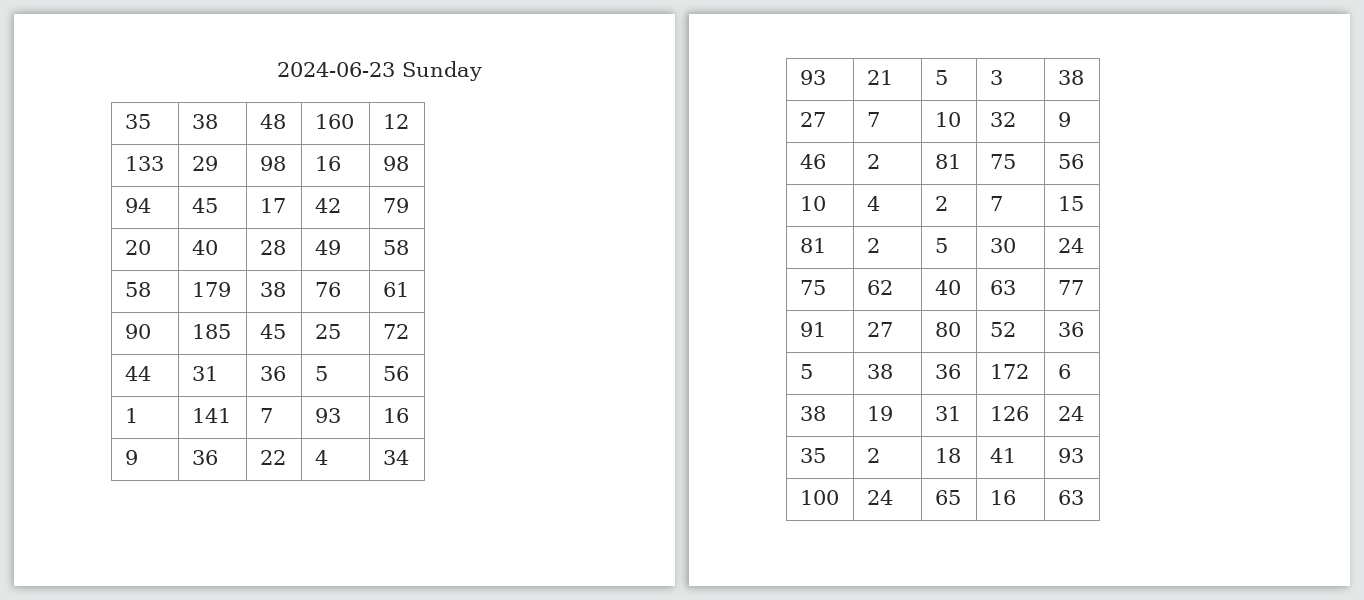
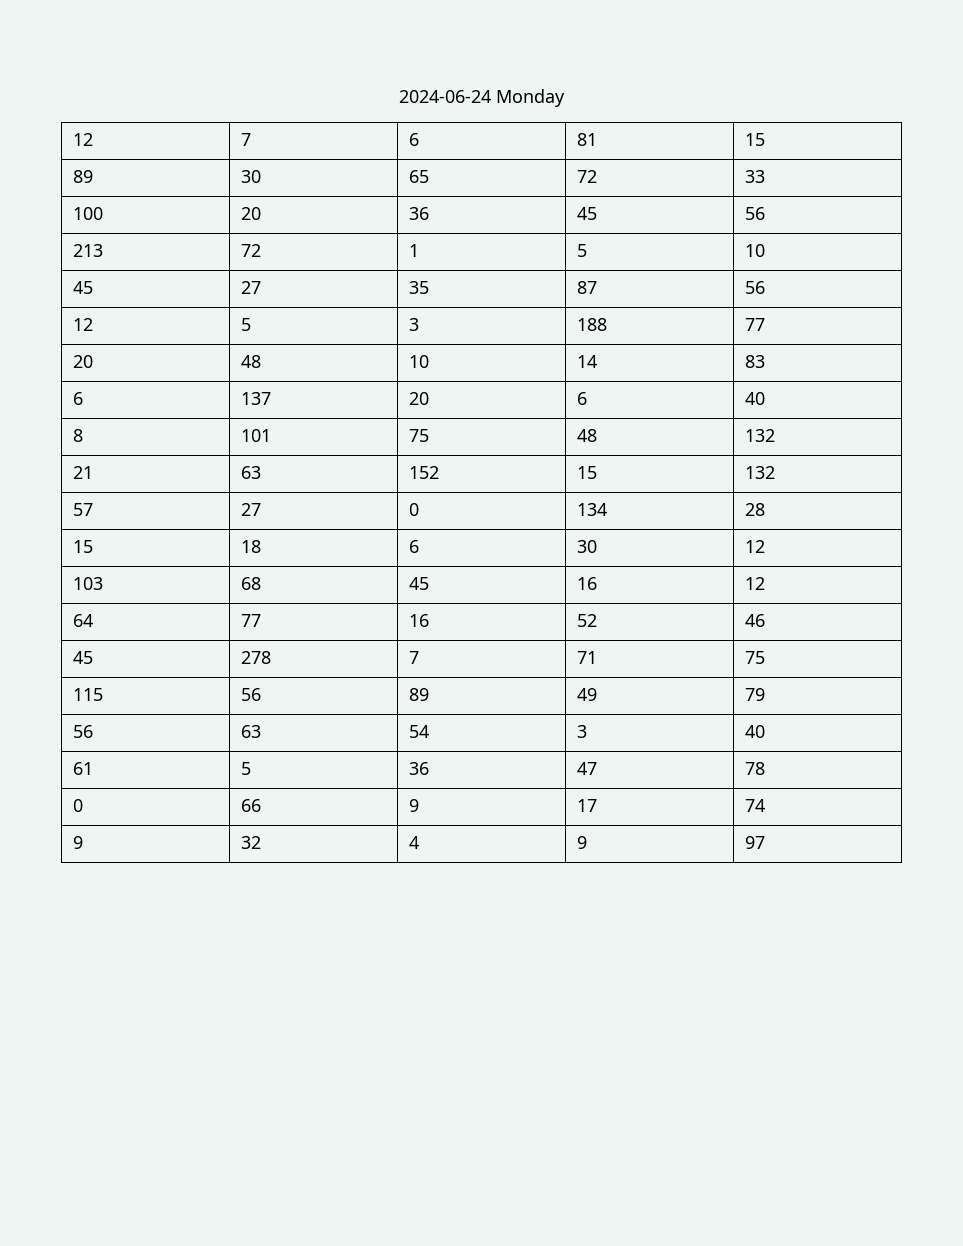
[276,61,482,81] [124,114,151,129] [191,114,218,129] [259,114,286,129] [314,114,354,129] [382,114,409,129] [124,156,164,171] [191,156,218,171] [259,156,286,171] [314,156,341,171] [382,156,409,171] [124,198,151,213] [191,198,218,213] [259,198,286,213] [314,198,341,213] [382,198,409,213] [124,240,151,255] [191,240,218,255] [259,240,286,255] [314,240,341,255] [382,240,409,255] [124,282,151,297] [191,282,231,297] [259,282,286,297] [314,282,341,297] [382,282,409,297] [124,324,151,339] [191,324,231,339] [259,324,286,339] [314,324,341,339] [382,324,409,339] [124,366,151,381] [191,366,218,381] [259,366,286,381] [314,366,328,381] [382,366,409,381] [124,408,138,423] [191,408,231,423] [259,408,273,423] [314,408,341,423] [382,408,409,423] [124,450,138,465] [191,450,218,465] [259,450,286,465] [314,450,328,465] [382,450,409,465] [799,70,826,85] [866,70,893,85] [934,70,948,85] [989,70,1003,85] [1057,70,1084,85] [799,112,826,127] [866,112,880,127] [934,112,961,127] [989,112,1016,127] [1057,112,1071,127] [799,154,826,169] [866,154,880,169] [934,154,961,169] [989,154,1016,169] [1057,154,1084,169] [799,196,826,211] [866,196,880,211] [934,196,948,211] [989,196,1003,211] [1057,196,1084,211] [799,238,826,253] [866,238,880,253] [934,238,948,253] [989,238,1016,253] [1057,238,1084,253] [799,280,826,295] [866,280,893,295] [934,280,961,295] [989,280,1016,295] [1057,280,1084,295] [799,322,826,337] [866,322,893,337] [934,322,961,337] [989,322,1016,337] [1057,322,1084,337] [799,364,813,379] [866,364,893,379] [934,364,961,379] [989,364,1029,379] [1057,364,1071,379] [799,406,826,421] [866,406,893,421] [934,406,961,421] [989,406,1029,421] [1057,406,1084,421] [799,448,826,463] [866,448,880,463] [934,448,961,463] [989,448,1016,463] [1057,448,1084,463] [799,490,839,505] [866,490,893,505] [934,490,961,505] [989,490,1016,505] [1057,490,1084,505] 2024-06-23 Sunday // 35 | 38 | 48 | 160 | 12 // 133 | 29 | 98 | 16 | 98 // 94 | 45 | 17 | 42 | 79 // 20 | 40 | 28 | 49 | 58 // 58 | 179 | 38 | 76 | 61 // 90 | 185 | 45 | 25 | 72 // 44 | 31 | 36 | 5 | 56 // 1 | 141 | 7 | 93 | 16 // 9 | 36 | 22 | 4 | 34 // 93 | 21 | 5 | 3 | 38 // 27 | 7 | 10 | 32 | 9 // 46 | 2 | 81 | 75 | 56 // 10 | 4 | 2 | 7 | 15 // 81 | 2 | 5 | 30 | 24 // 75 | 62 | 40 | 63 | 77 // 91 | 27 | 80 | 52 | 36 // 5 | 38 | 36 | 172 | 6 // 38 | 19 | 31 | 126 | 24 // 35 | 2 | 18 | 41 | 93 // 100 | 24 | 65 | 16 | 63 -> [399,89,565,107] [73,133,94,146] [241,133,252,146] [409,133,420,146] [577,133,598,146] [745,133,766,146] [73,170,94,183] [241,170,262,183] [409,170,430,183] [577,170,598,183] [745,170,766,183] [73,207,104,220] [241,207,262,220] [409,207,430,220] [577,207,598,220] [745,207,766,220] [73,244,104,257] [241,244,262,257] [409,244,420,257] [577,244,588,257] [745,244,766,257] [73,281,94,294] [241,281,262,294] [409,281,430,294] [577,281,598,294] [745,281,766,294] [73,318,94,331] [241,318,252,331] [409,318,420,331] [577,318,608,331] [745,318,766,331] [73,355,94,368] [241,355,262,368] [409,355,430,368] [577,355,598,368] [745,355,766,368] [73,392,84,405] [241,392,272,405] [409,392,430,405] [577,392,588,405] [745,392,766,405] [73,429,84,442] [241,429,272,442] [409,429,430,442] [577,429,598,442] [745,429,776,442] [73,466,94,479] [241,466,262,479] [409,466,440,479] [577,466,598,479] [745,466,776,479] [73,503,94,516] [241,503,262,516] [409,503,420,516] [577,503,608,516] [745,503,766,516] [73,540,94,553] [241,540,262,553] [409,540,420,553] [577,540,598,553] [745,540,766,553] [73,577,104,590] [241,577,262,590] [409,577,430,590] [577,577,598,590] [745,577,766,590] [73,614,94,627] [241,614,262,627] [409,614,430,627] [577,614,598,627] [745,614,766,627] [73,651,94,664] [241,651,272,664] [409,651,420,664] [577,651,598,664] [745,651,766,664] [73,688,104,701] [241,688,262,701] [409,688,430,701] [577,688,598,701] [745,688,766,701] [73,725,94,738] [241,725,262,738] [409,725,430,738] [577,725,588,738] [745,725,766,738] [73,762,94,775] [241,762,252,775] [409,762,430,775] [577,762,598,775] [745,762,766,775] [73,799,84,812] [241,799,262,812] [409,799,420,812] [577,799,598,812] [745,799,766,812] [73,836,84,849] [241,836,262,849] [409,836,420,849] [577,836,588,849] [745,836,766,849] 2024-06-24 Monday // 12 | 7 | 6 | 81 | 15 // 89 | 30 | 65 | 72 | 33 // 100 | 20 | 36 | 45 | 56 // 213 | 72 | 1 | 5 | 10 // 45 | 27 | 35 | 87 | 56 // 12 | 5 | 3 | 188 | 77 // 20 | 48 | 10 | 14 | 83 // 6 | 137 | 20 | 6 | 40 // 8 | 101 | 75 | 48 | 132 // 21 | 63 | 152 | 15 | 132 // 57 | 27 | 0 | 134 | 28 // 15 | 18 | 6 | 30 | 12 // 103 | 68 | 45 | 16 | 12 // 64 | 77 | 16 | 52 | 46 // 45 | 278 | 7 | 71 | 75 // 115 | 56 | 89 | 49 | 79 // 56 | 63 | 54 | 3 | 40 // 61 | 5 | 36 | 47 | 78 // 0 | 66 | 9 | 17 | 74 // 9 | 32 | 4 | 9 | 97

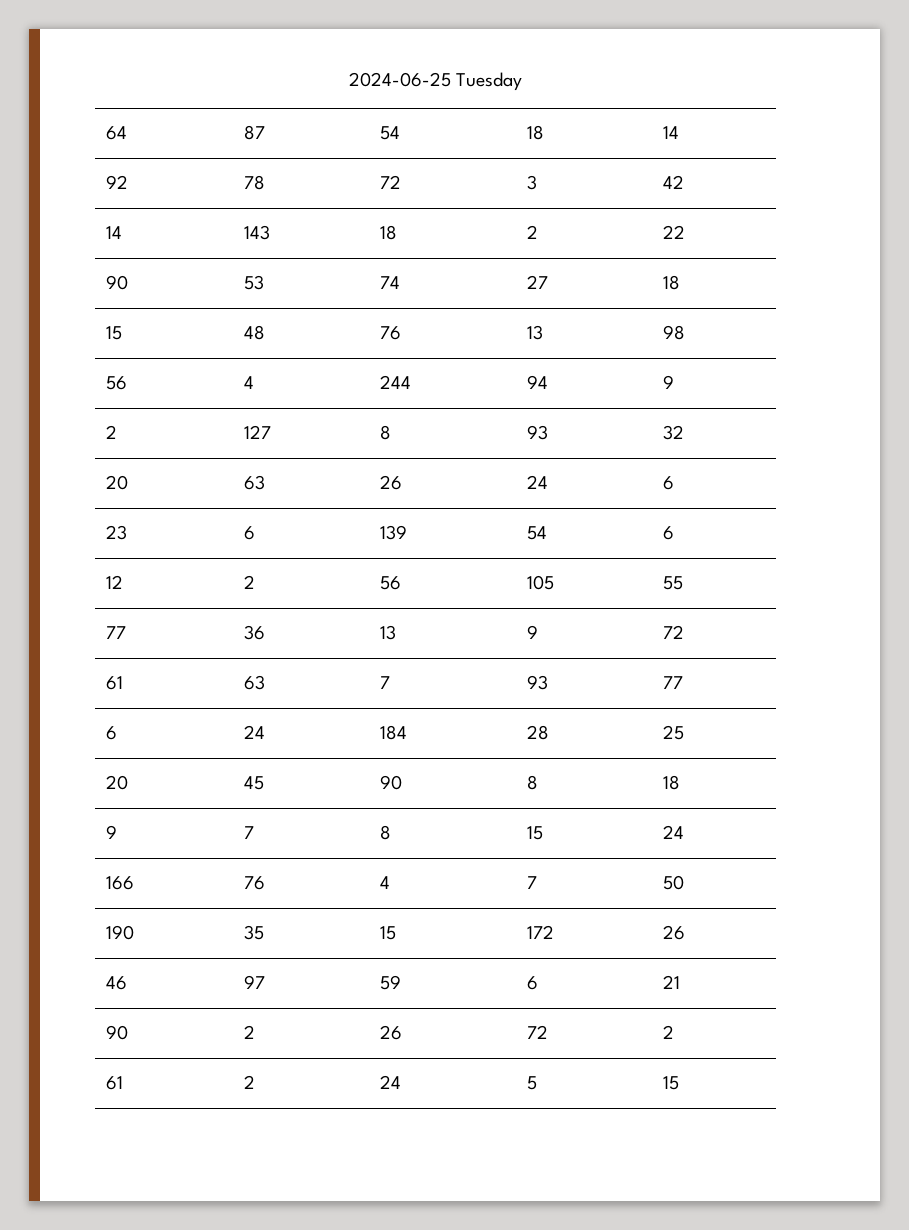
[399,89,565,107] [73,133,94,146] [241,133,252,146] [409,133,420,146] [577,133,598,146] [745,133,766,146] [73,170,94,183] [241,170,262,183] [409,170,430,183] [577,170,598,183] [745,170,766,183] [73,207,104,220] [241,207,262,220] [409,207,430,220] [577,207,598,220] [745,207,766,220] [73,244,104,257] [241,244,262,257] [409,244,420,257] [577,244,588,257] [745,244,766,257] [73,281,94,294] [241,281,262,294] [409,281,430,294] [577,281,598,294] [745,281,766,294] [73,318,94,331] [241,318,252,331] [409,318,420,331] [577,318,608,331] [745,318,766,331] [73,355,94,368] [241,355,262,368] [409,355,430,368] [577,355,598,368] [745,355,766,368] [73,392,84,405] [241,392,272,405] [409,392,430,405] [577,392,588,405] [745,392,766,405] [73,429,84,442] [241,429,272,442] [409,429,430,442] [577,429,598,442] [745,429,776,442] [73,466,94,479] [241,466,262,479] [409,466,440,479] [577,466,598,479] [745,466,776,479] [73,503,94,516] [241,503,262,516] [409,503,420,516] [577,503,608,516] [745,503,766,516] [73,540,94,553] [241,540,262,553] [409,540,420,553] [577,540,598,553] [745,540,766,553] [73,577,104,590] [241,577,262,590] [409,577,430,590] [577,577,598,590] [745,577,766,590] [73,614,94,627] [241,614,262,627] [409,614,430,627] [577,614,598,627] [745,614,766,627] [73,651,94,664] [241,651,272,664] [409,651,420,664] [577,651,598,664] [745,651,766,664] [73,688,104,701] [241,688,262,701] [409,688,430,701] [577,688,598,701] [745,688,766,701] [73,725,94,738] [241,725,262,738] [409,725,430,738] [577,725,588,738] [745,725,766,738] [73,762,94,775] [241,762,252,775] [409,762,430,775] [577,762,598,775] [745,762,766,775] [73,799,84,812] [241,799,262,812] [409,799,420,812] [577,799,598,812] [745,799,766,812] [73,836,84,849] [241,836,262,849] [409,836,420,849] [577,836,588,849] [745,836,766,849] 2024-06-24 Monday // 12 | 7 | 6 | 81 | 15 // 89 | 30 | 65 | 72 | 33 // 100 | 20 | 36 | 45 | 56 // 213 | 72 | 1 | 5 | 10 // 45 | 27 | 35 | 87 | 56 // 12 | 5 | 3 | 188 | 77 // 20 | 48 | 10 | 14 | 83 // 6 | 137 | 20 | 6 | 40 // 8 | 101 | 75 | 48 | 132 // 21 | 63 | 152 | 15 | 132 // 57 | 27 | 0 | 134 | 28 // 15 | 18 | 6 | 30 | 12 // 103 | 68 | 45 | 16 | 12 // 64 | 77 | 16 | 52 | 46 // 45 | 278 | 7 | 71 | 75 // 115 | 56 | 89 | 49 | 79 // 56 | 63 | 54 | 3 | 40 // 61 | 5 | 36 | 47 | 78 // 0 | 66 | 9 | 17 | 74 // 9 | 32 | 4 | 9 | 97 -> [348,72,523,91] [106,126,128,140] [244,125,266,140] [380,126,401,140] [527,125,545,140] [663,126,680,139] [106,175,129,189] [244,175,266,190] [380,175,402,189] [527,175,538,190] [663,175,685,189] [106,226,123,239] [244,225,271,240] [380,225,398,240] [527,225,539,239] [663,225,686,239] [106,275,129,290] [244,275,265,290] [380,276,401,289] [527,275,549,289] [663,275,681,290] [106,326,123,340] [244,325,266,340] [380,326,402,340] [527,325,544,340] [663,325,686,340] [106,376,128,390] [244,376,255,389] [380,375,412,389] [527,375,549,389] [663,375,675,389] [106,425,118,439] [244,425,272,439] [380,425,392,440] [527,425,549,440] [663,425,685,440] [106,475,129,490] [244,475,266,490] [380,475,403,490] [527,475,549,489] [663,476,675,490] [106,525,128,540] [244,526,256,540] [380,525,408,540] [527,526,548,540] [663,526,675,540] [106,575,124,589] [244,575,256,589] [380,576,402,590] [527,575,555,590] [663,576,684,590] [106,626,127,639] [244,625,266,640] [380,625,397,640] [527,625,539,639] [663,625,685,639] [106,676,124,690] [244,675,266,690] [380,676,391,689] [527,675,549,690] [663,676,684,689] [106,726,118,740] [244,725,266,739] [380,725,408,740] [527,725,550,740] [663,725,685,740] [106,775,129,790] [244,776,265,790] [380,775,403,790] [527,775,539,790] [663,775,681,790] [106,825,118,839] [244,826,255,839] [380,825,392,840] [527,826,544,840] [663,825,685,839] [106,876,135,890] [244,876,266,890] [380,876,391,889] [527,876,538,889] [663,875,685,890] [106,925,135,940] [244,925,265,940] [380,926,397,940] [527,925,555,939] [663,925,686,940] [106,976,128,990] [244,975,266,989] [380,975,402,990] [527,976,539,990] [663,975,681,989] [106,1025,129,1040] [244,1025,256,1039] [380,1025,403,1040] [527,1025,549,1039] [663,1025,675,1039] [106,1076,124,1090] [244,1075,256,1089] [380,1075,402,1089] [527,1076,538,1090] [663,1076,680,1090] 2024-06-25 Tuesday // 64 | 87 | 54 | 18 | 14 // 92 | 78 | 72 | 3 | 42 // 14 | 143 | 18 | 2 | 22 // 90 | 53 | 74 | 27 | 18 // 15 | 48 | 76 | 13 | 98 // 56 | 4 | 244 | 94 | 9 // 2 | 127 | 8 | 93 | 32 // 20 | 63 | 26 | 24 | 6 // 23 | 6 | 139 | 54 | 6 // 12 | 2 | 56 | 105 | 55 // 77 | 36 | 13 | 9 | 72 // 61 | 63 | 7 | 93 | 77 // 6 | 24 | 184 | 28 | 25 // 20 | 45 | 90 | 8 | 18 // 9 | 7 | 8 | 15 | 24 // 166 | 76 | 4 | 7 | 50 // 190 | 35 | 15 | 172 | 26 // 46 | 97 | 59 | 6 | 21 // 90 | 2 | 26 | 72 | 2 // 61 | 2 | 24 | 5 | 15

